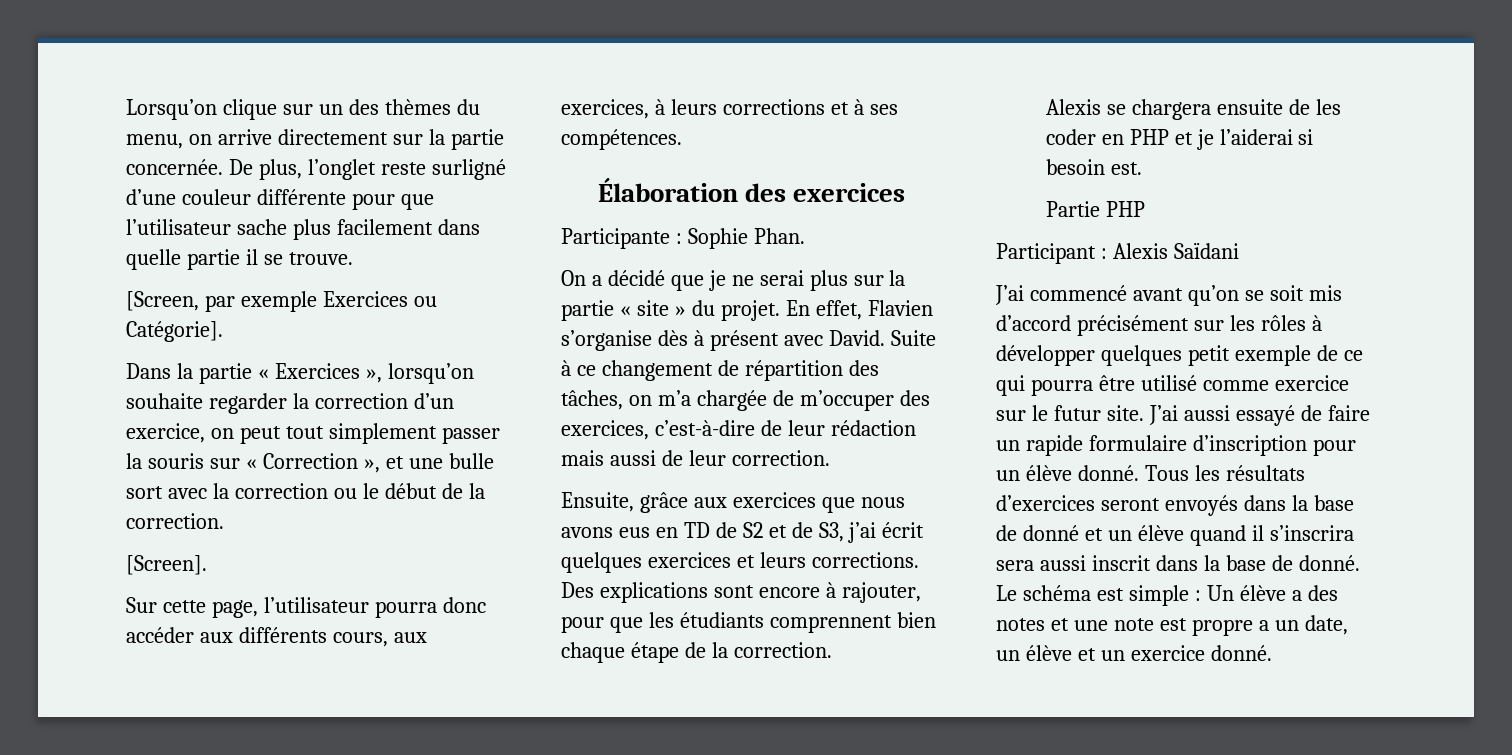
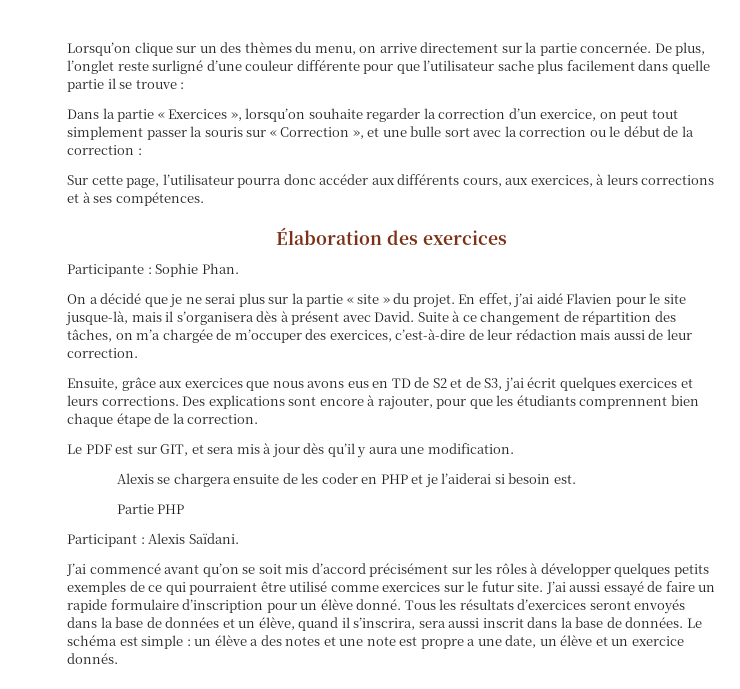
[288,252,353,265] [126,291,437,312] [126,321,223,342] trouve. // [Screen, par exemple Exercices ou Catégorie]. -> [135,79,185,89] trouve :
[126,513,224,529] [126,555,207,575] correction. // [Screen]. -> [67,145,142,155] correction :
[867,300,933,316] [561,330,652,351] Flavien s’organise -> [513,293,686,308] [65,311,254,326] j’ai aidé Flavien pour le site jusque-là, mais il s’organisera
(832, 650) none -> [67,443,514,458] // Le PDF est sur GIT, et sera mis à jour dès qu’il y aura une modification.
[1173,243,1239,259] Saïdani -> [188,533,239,544] Saïdani.
[1187,345,1311,366] petit exemple -> [673,564,709,577] [67,581,126,595] petits exemples
[1030,379,1093,396] pourra -> [189,582,258,595] pourraient
[1274,375,1349,391] exercice -> [382,582,441,592] exercices
[1022,525,1184,541] donné et un élève -> [165,617,295,630] données et un élève,
[1269,525,1354,541] s’inscrira -> [353,617,416,630] s’inscrira,
[1298,555,1360,571] donné. -> [625,617,684,628] données.
[1206,585,1234,601] Un -> [194,639,212,646] un
[1274,620,1299,631] un -> [477,639,502,646] une
[1210,645,1272,661] donné. -> [67,653,118,664] donnés.

